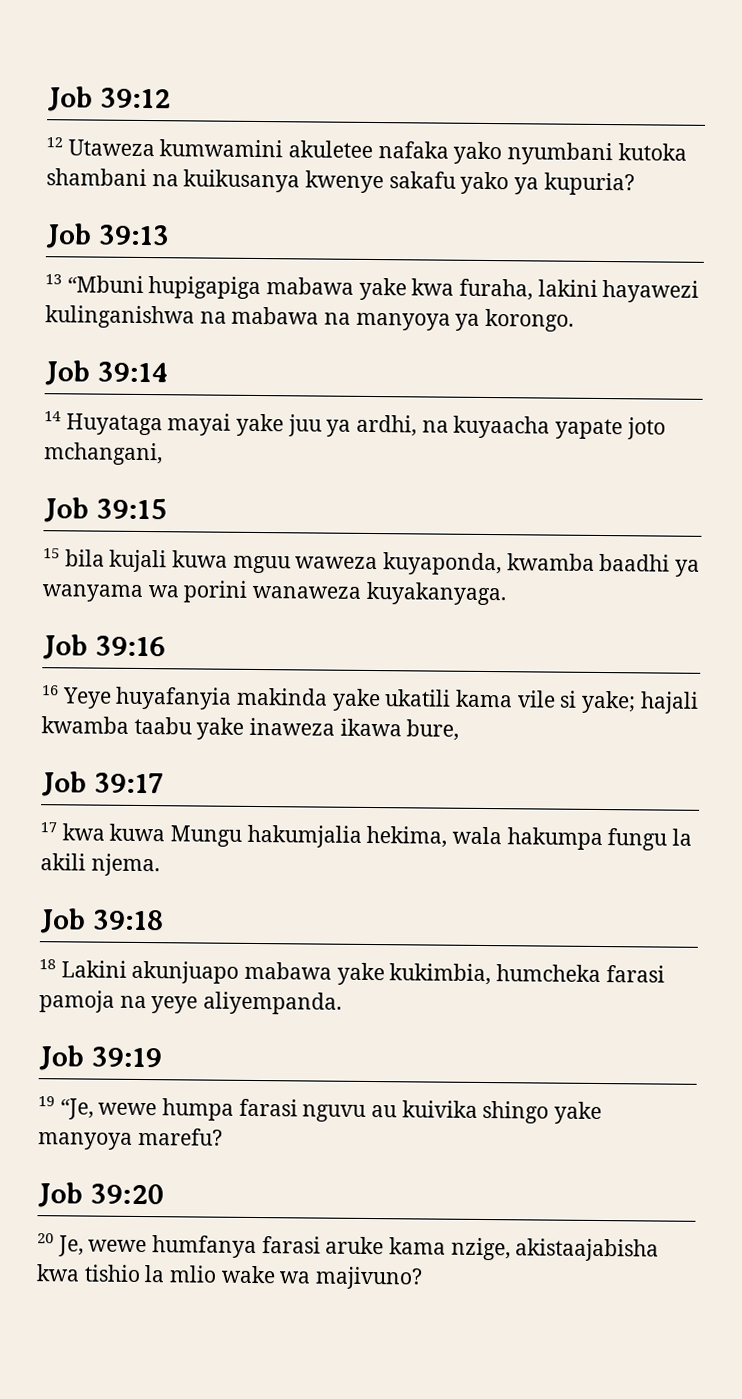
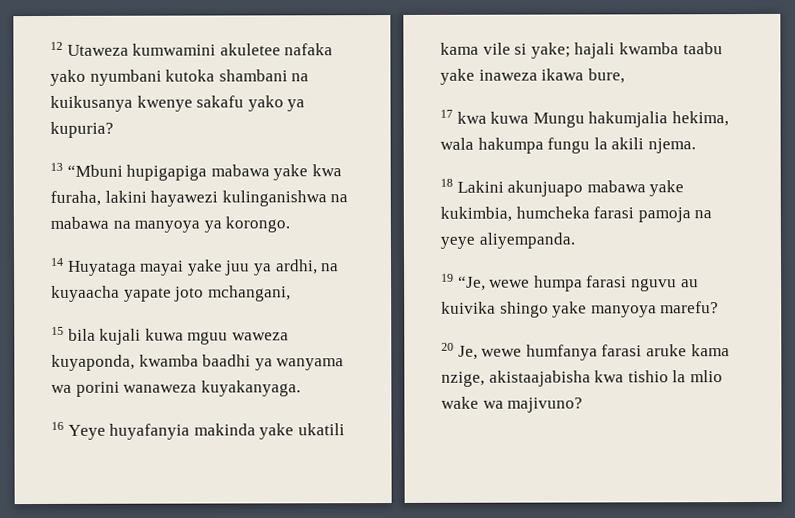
[47,86,171,112] Job 39:12 // -> (50, 45) none
[45,223,170,249] // Job 39:13 -> (114, 129) none
[44,360,169,386] // Job 39:14 -> (291, 224) none
[43,497,167,523] // Job 39:15 -> (291, 293) none
[42,634,166,660] // Job 39:16 -> (301, 388) none
[41,771,164,797] // Job 39:17 -> (625, 76) none
[39,908,164,934] // Job 39:18 -> (696, 146) none
[38,1045,162,1071] // Job 39:19 -> (575, 240) none
[37,1182,164,1208] // Job 39:20 -> (720, 307) none

